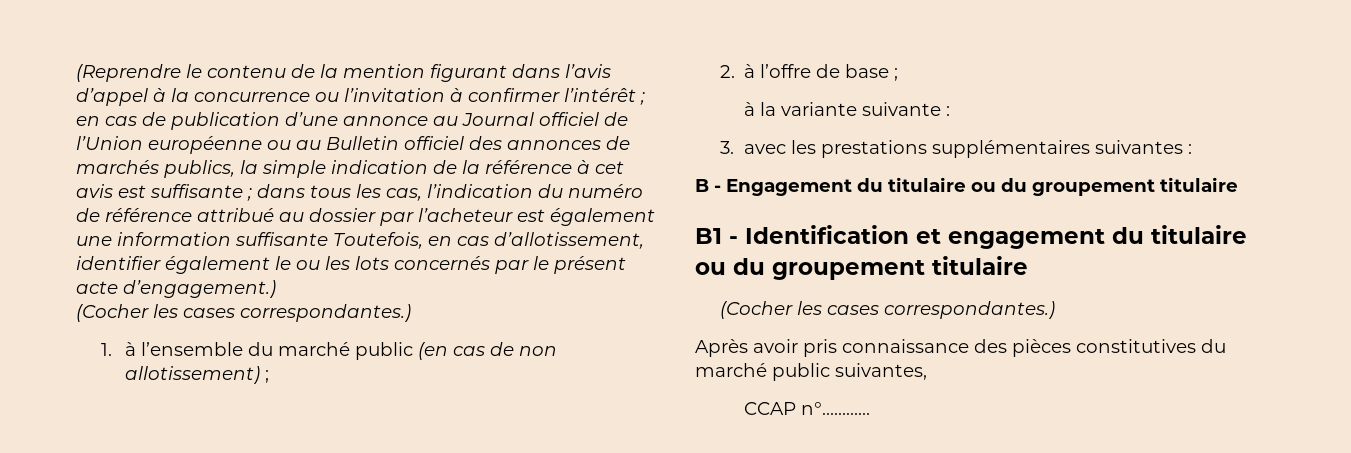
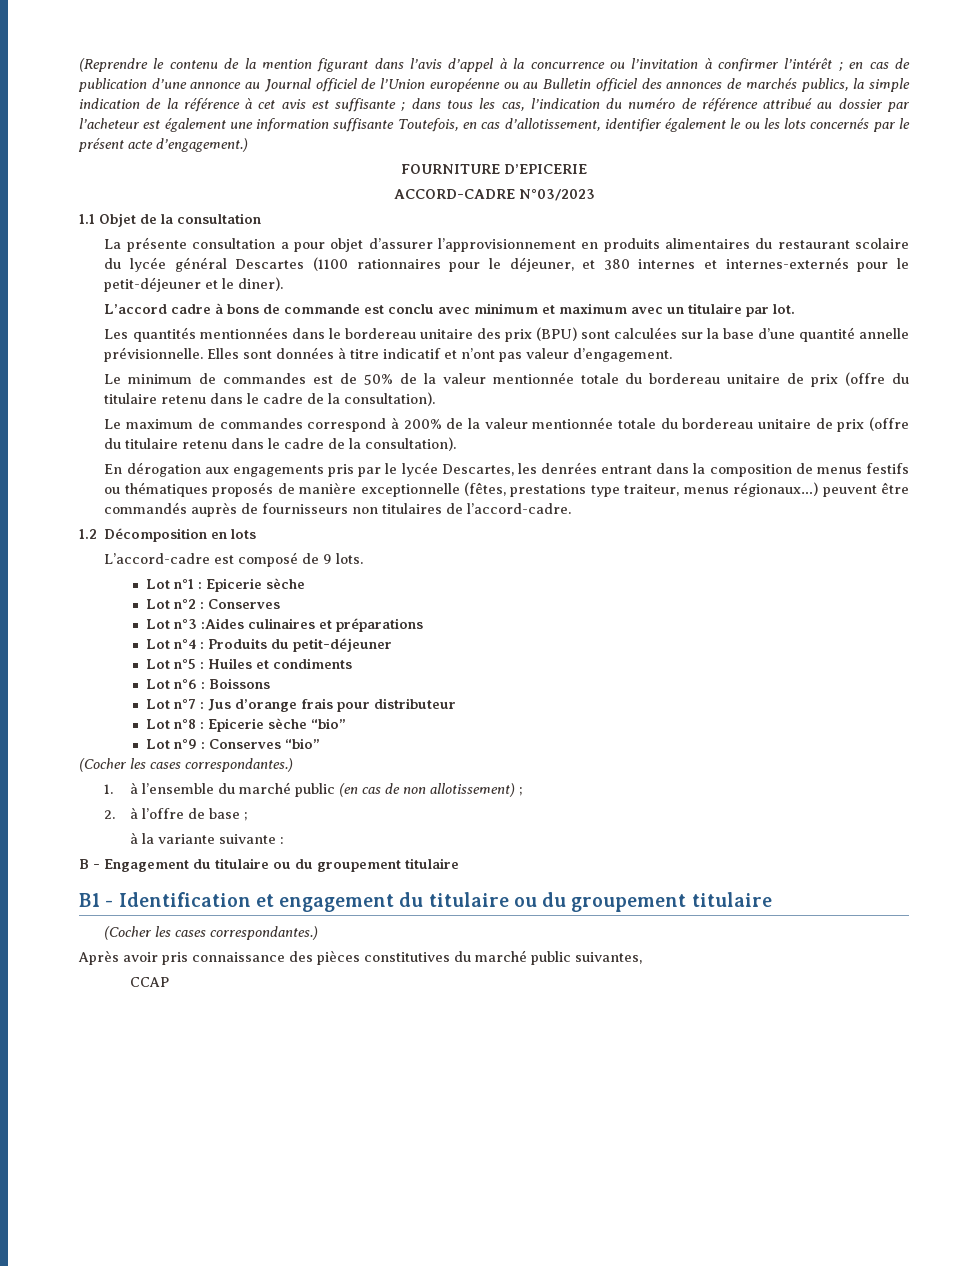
(276, 289) none -> [401,164,587,174] [393,189,595,201] [79,213,261,227] [104,237,910,252] [104,257,910,272] [104,277,284,292] [104,303,796,317] [104,327,909,342] [104,347,673,362] [104,372,909,387] [104,392,436,406] [104,417,909,432] [104,437,457,451] [104,462,909,477] [104,482,909,497] [104,502,572,517] [79,528,257,542] [104,552,364,567] [145,578,305,592] [145,599,280,609] [145,618,423,632] [145,638,392,652] [145,658,352,669] [145,678,270,689] [145,698,456,712] [145,718,346,732] [145,738,320,749] // FOURNITURE D’EPICERIE // ACCORD-CADRE N°03/2023 // 1.1 Objet de la consultation // La présente consultation a pour objet d’assurer l’approvisionnement en produits alimentaires du restaurant scolaire du lycée général Descartes (1100 rationnaires pour le déjeuner, et 380 internes et internes-externés pour le petit-déjeuner et le diner). // L’accord cadre à bons de commande est conclu avec minimum et maximum avec un titulaire par lot. // Les quantités mentionnées dans le bordereau unitaire des prix (BPU) sont calculées sur la base d’une quantité annelle prévisionnelle. Elles sont données à titre indicatif et n’ont pas valeur d’engagement. // Le minimum de commandes est de 50% de la valeur mentionnée totale du bordereau unitaire de prix (offre du titulaire retenu dans le cadre de la consultation). // Le maximum de commandes correspond à 200% de la valeur mentionnée totale du bordereau unitaire de prix (offre du titulaire retenu dans le cadre de la consultation). // En dérogation aux engagements pris par le lycée Descartes, les denrées entrant dans la composition de menus festifs ou thématiques proposés de manière exceptionnelle (fêtes, prestations type traiteur, menus régionaux…) peuvent être commandés auprès de fournisseurs non titulaires de l’accord-cadre. // 1.2 Décomposition en lots // L’accord-cadre est composé de 9 lots. // Lot n°1 : Epicerie sèche // Lot n°2 : Conserves // Lot n°3 :Aides culinaires et préparations // Lot n°4 : Produits du petit-déjeuner // Lot n°5 : Huiles et condiments // Lot n°6 : Boissons // Lot n°7 : Jus d’orange frais pour distributeur // Lot n°8 : Epicerie sèche “bio” // Lot n°9 : Conserves “bio”
[719,140,1193,158] // 3. avec les prestations supplémentaires suivantes : -> (284, 840) none
[801,402,871,415] n°………… -> (169, 982) none

